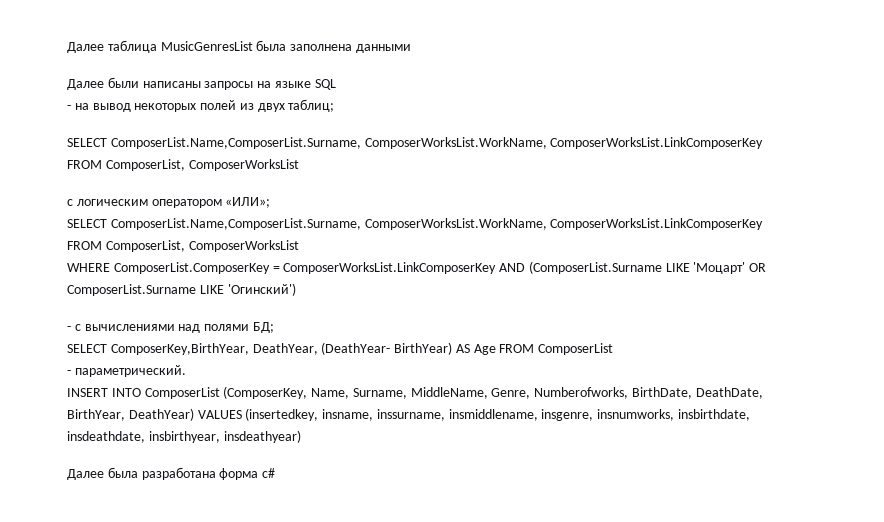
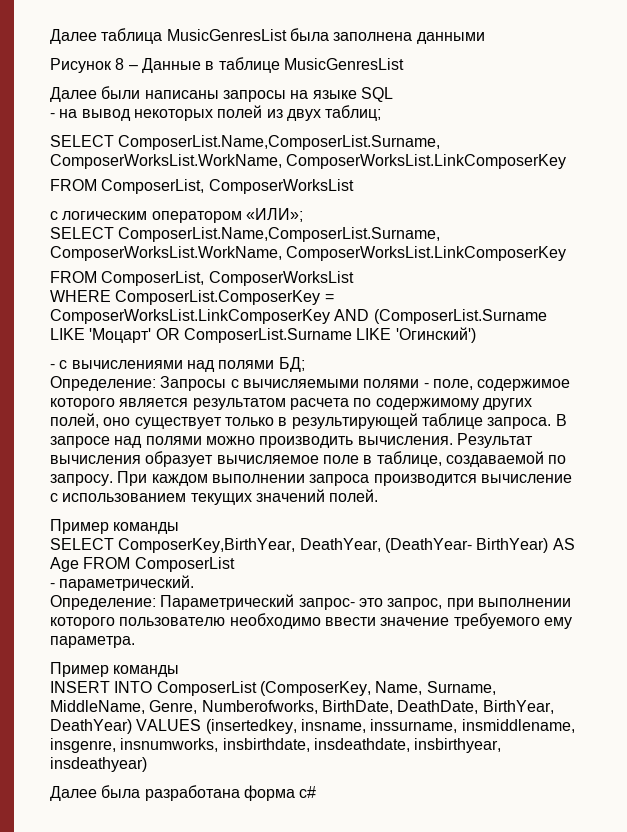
(411, 48) none -> [50,57,404,73] // Рисунок 8 – Данные в таблице MusicGenresList
(274, 327) none -> [50,376,571,391] [50,398,532,410] [50,413,567,429] [50,433,533,448] [50,451,567,467] [50,471,572,486] [50,489,379,505] [50,519,180,534] // Определение: Запросы с вычисляемыми полями - поле, содержимое которого является результатом расчета по содержимому других полей, оно существует только в результирующей таблице запроса. В запросе над полями можно производить вычисления. Результат вычисления образует вычисляемое поле в таблице, создаваемой по запросу. При каждом выполнении запроса производится вычисление с использованием текущих значений полей. // Пример команды
(186, 371) none -> [50,594,571,610] [50,613,572,629] [50,636,135,648] [50,662,180,677] // Определение: Параметрический запрос- это запрос, при выполнении которого пользователю необходимо ввести значение требуемого ему параметра. // Пример команды

